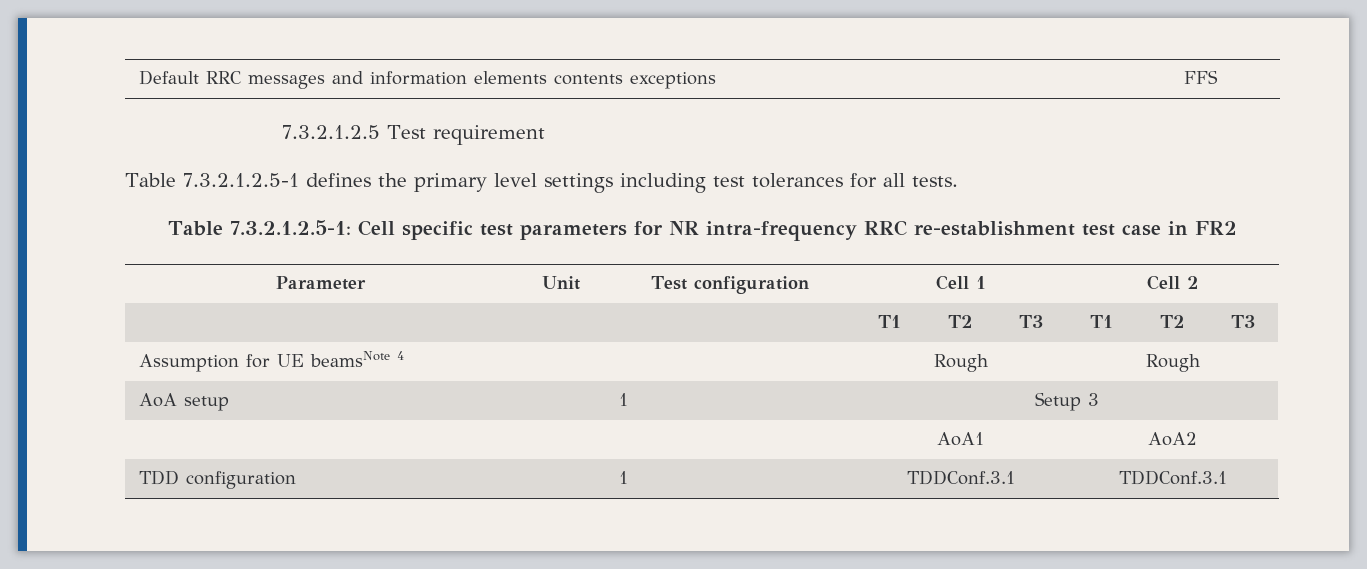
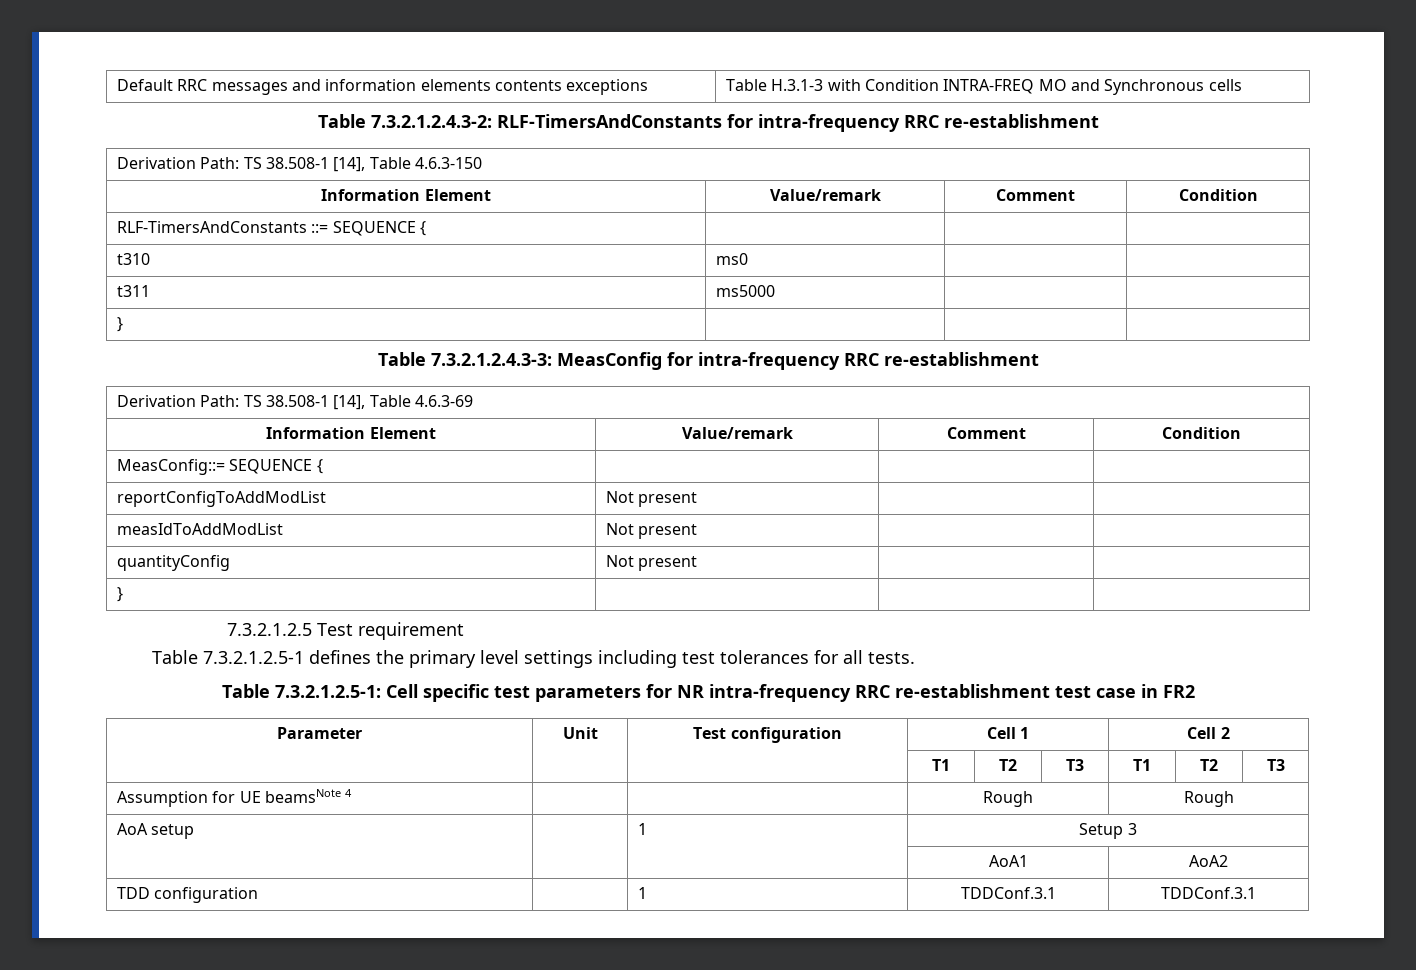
[1184,70,1219,84] FFS -> [726,79,1242,95] [317,114,1099,132] [117,157,482,172] [321,189,491,201] [769,189,881,201] [996,189,1075,201] [1178,189,1258,201] [117,221,427,236] [117,253,151,265] [716,253,749,265] [117,285,151,297] [716,285,776,297] [117,317,124,332] [377,352,1039,370] [117,395,473,410] [266,427,436,439] [681,427,793,439] [946,427,1026,439] [1162,427,1241,439] [117,459,323,475] [117,491,327,507] [606,491,698,507] [117,523,284,535] [606,523,698,539] [117,555,231,571] [606,555,698,571] [117,587,124,602] Table H.3.1-3 with Condition INTRA-FREQ MO and Synchronous cells // Table 7.3.2.1.2.4.3-2: RLF-TimersAndConstants for intra-frequency RRC re-establishment // Derivation Path: TS 38.508-1 [14], Table 4.6.3-150 // Information Element | Value/remark | Comment | Condition // RLF-TimersAndConstants ::= SEQUENCE { | | | // t310 | ms0 | | // t311 | ms5000 | | // } | | | // Table 7.3.2.1.2.4.3-3: MeasConfig for intra-frequency RRC re-establishment // Derivation Path: TS 38.508-1 [14], Table 4.6.3-69 // Information Element | Value/remark | Comment | Condition // MeasConfig::= SEQUENCE { | | | // reportConfigToAddModList | Not present | | // measIdToAddModList | Not present | | // quantityConfig | Not present | | // } | | |

